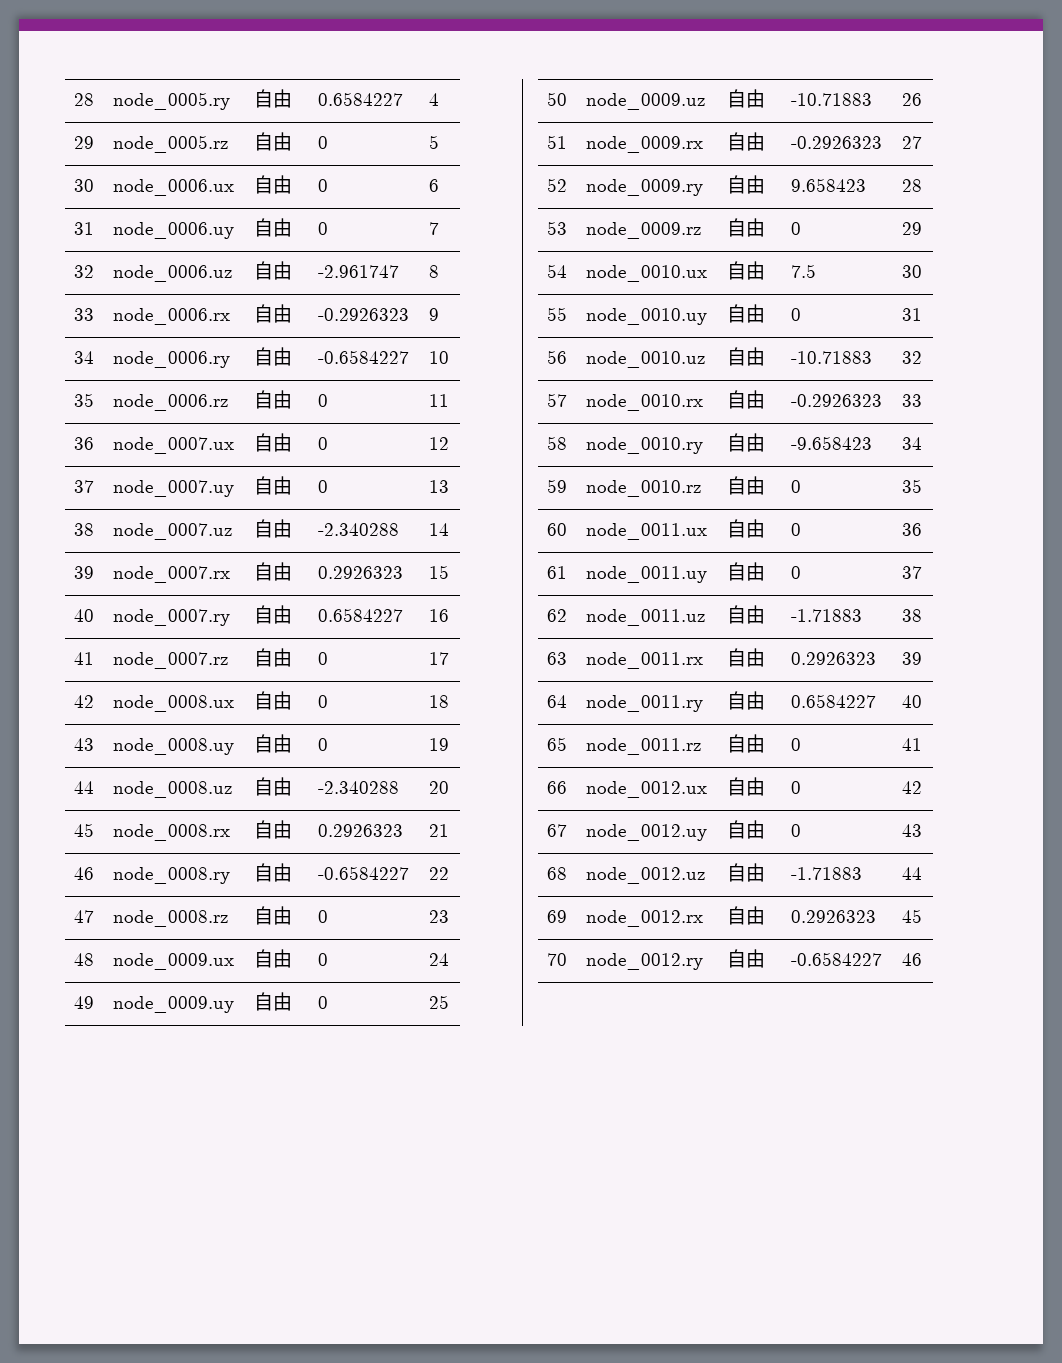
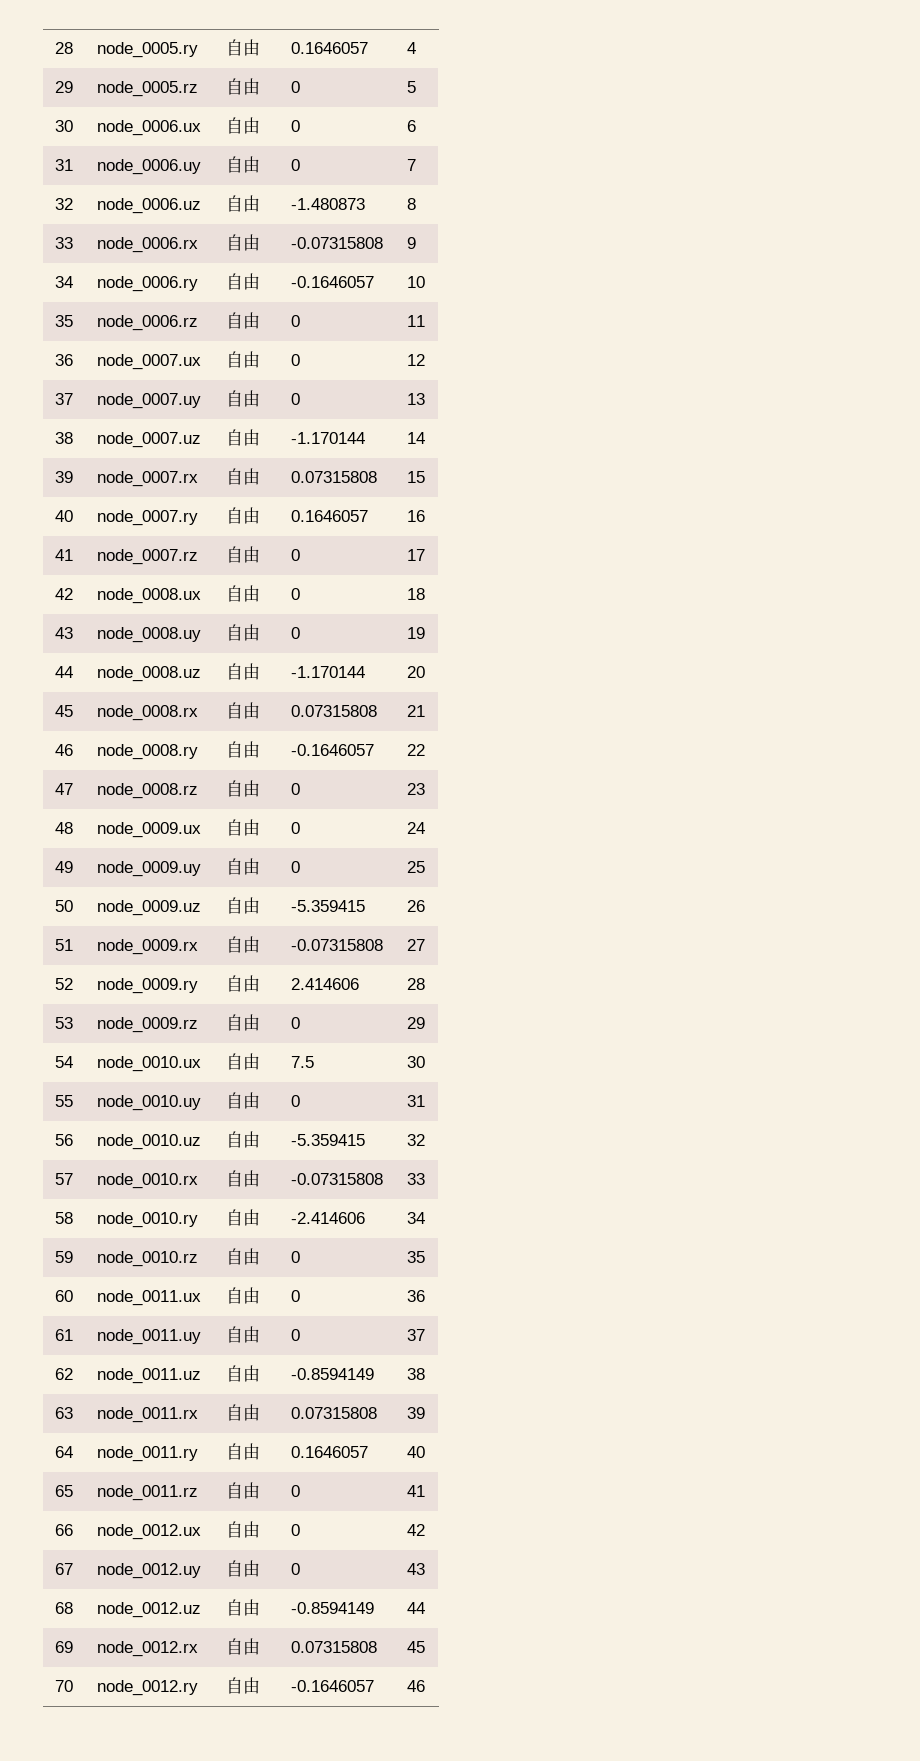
[318,92,404,106] 0.6584227 -> [290,42,368,54] 0.1646057
[318,265,400,278] -2.961747 -> [290,198,365,210] -1.480873
[318,308,410,321] -0.2926323 -> [290,237,383,249] -0.07315808
[318,350,410,364] -0.6584227 -> [290,276,374,288] -0.1646057
[318,523,400,536] -2.340288 -> [290,432,365,444] -1.170144
[318,566,404,579] 0.2926323 -> [290,471,377,483] 0.07315808
[318,608,404,622] 0.6584227 -> [290,510,368,522] 0.1646057
[318,781,400,794] -2.340288 -> [290,666,365,678] -1.170144
[318,824,404,837] 0.2926323 -> [290,705,377,717] 0.07315808
[318,866,410,880] -0.6584227 -> [290,744,374,756] -0.1646057
[791,93,873,106] -10.71883 -> [290,900,365,912] -5.359415
[791,136,883,149] -0.2926323 -> [290,939,383,951] -0.07315808
[791,178,867,192] 9.658423 -> [290,978,359,990] 2.414606
[791,351,873,364] -10.71883 -> [290,1134,365,1146] -5.359415
[791,394,883,407] -0.2926323 -> [290,1173,383,1185] -0.07315808
[791,436,873,450] -9.658423 -> [290,1212,365,1224] -2.414606
[791,609,863,622] -1.71883 -> [290,1368,374,1380] -0.8594149
[791,652,877,665] 0.2926323 -> [290,1407,377,1419] 0.07315808
[791,694,877,708] 0.6584227 -> [290,1446,368,1458] 0.1646057
[791,867,863,880] -1.71883 -> [290,1602,374,1614] -0.8594149
[791,910,877,923] 0.2926323 -> [290,1641,377,1653] 0.07315808
[791,952,883,966] -0.6584227 -> [290,1680,374,1692] -0.1646057

